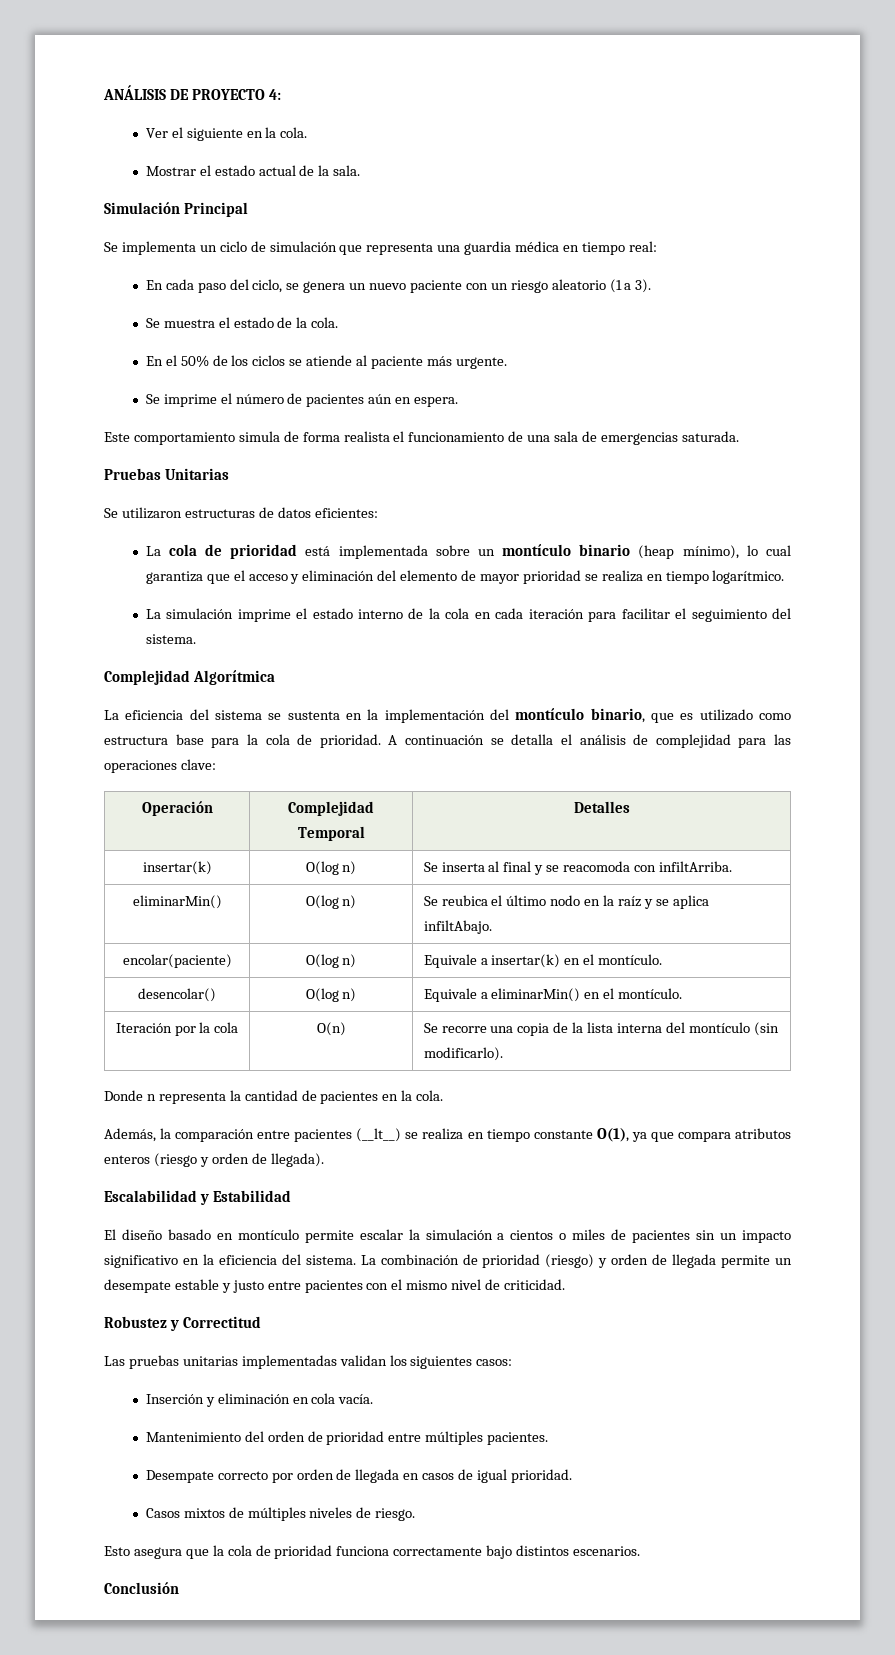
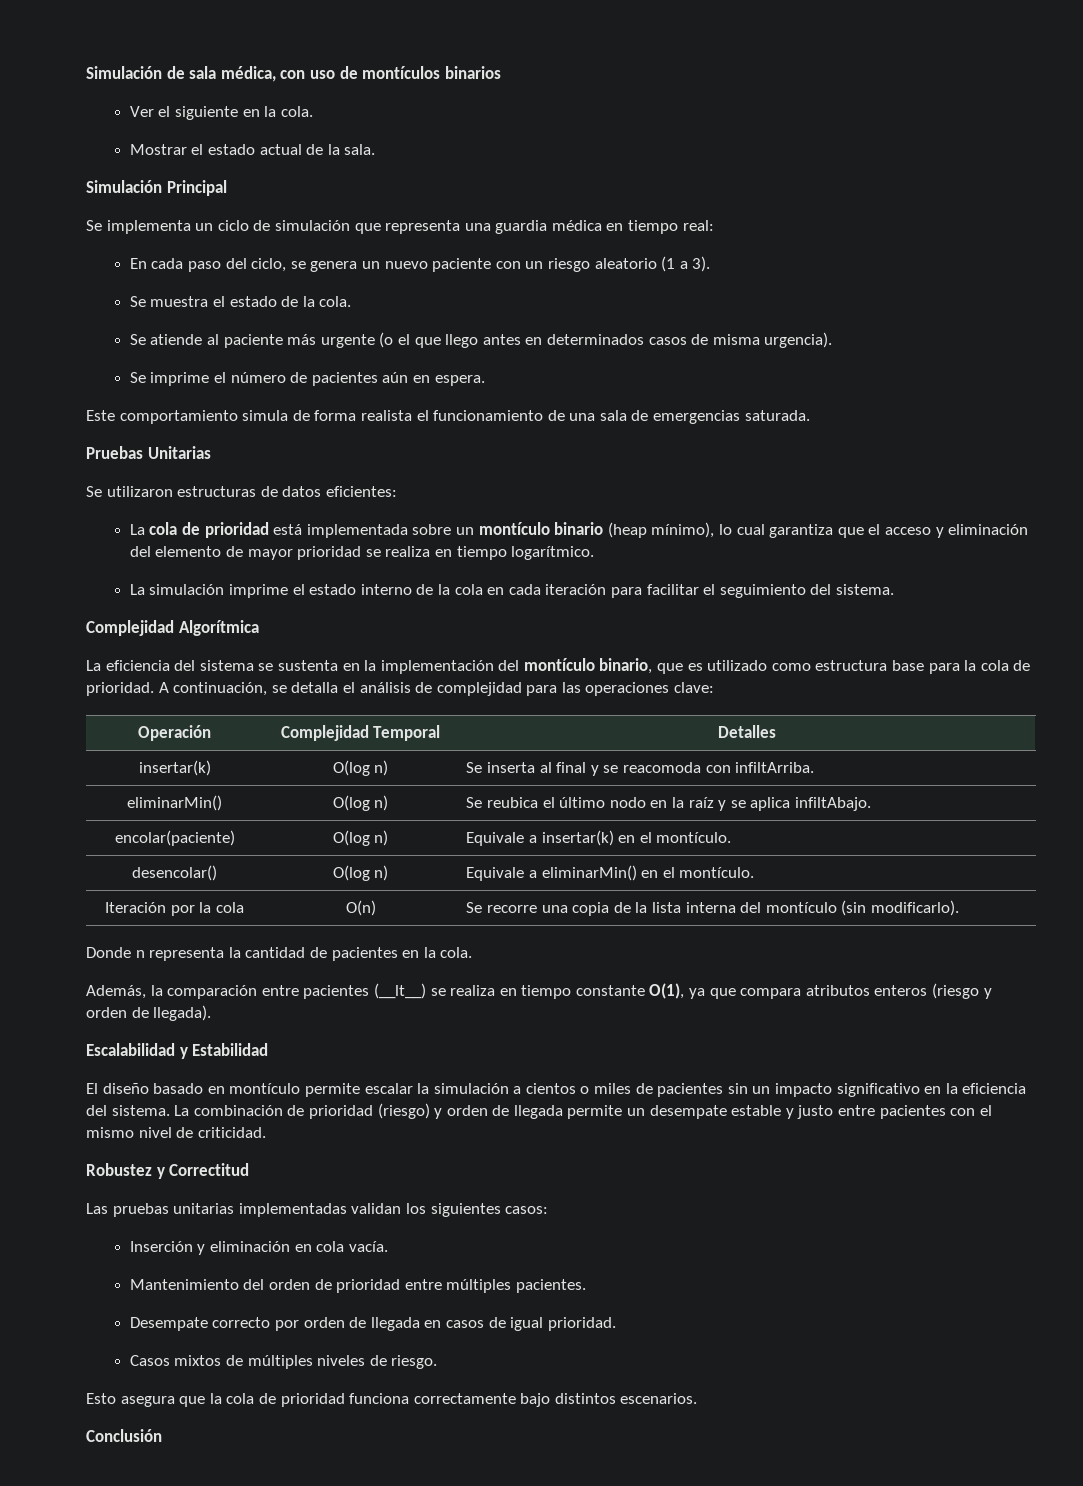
[103,85,281,100] ANÁLISIS DE PROYECTO 4: -> [86,66,501,82] Simulación de sala médica, con uso de montículos binarios
[145,355,507,369] En el 50% de los ciclos se atiende al paciente más urgente. -> [129,332,833,348] Se atiende al paciente más urgente (o el que llego antes en determinados casos de misma urgencia).
[405,735,484,745] continuación -> [173,682,268,696] continuación,

